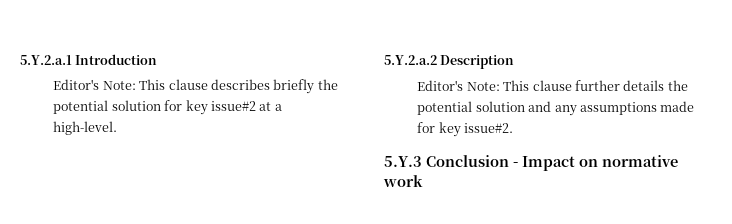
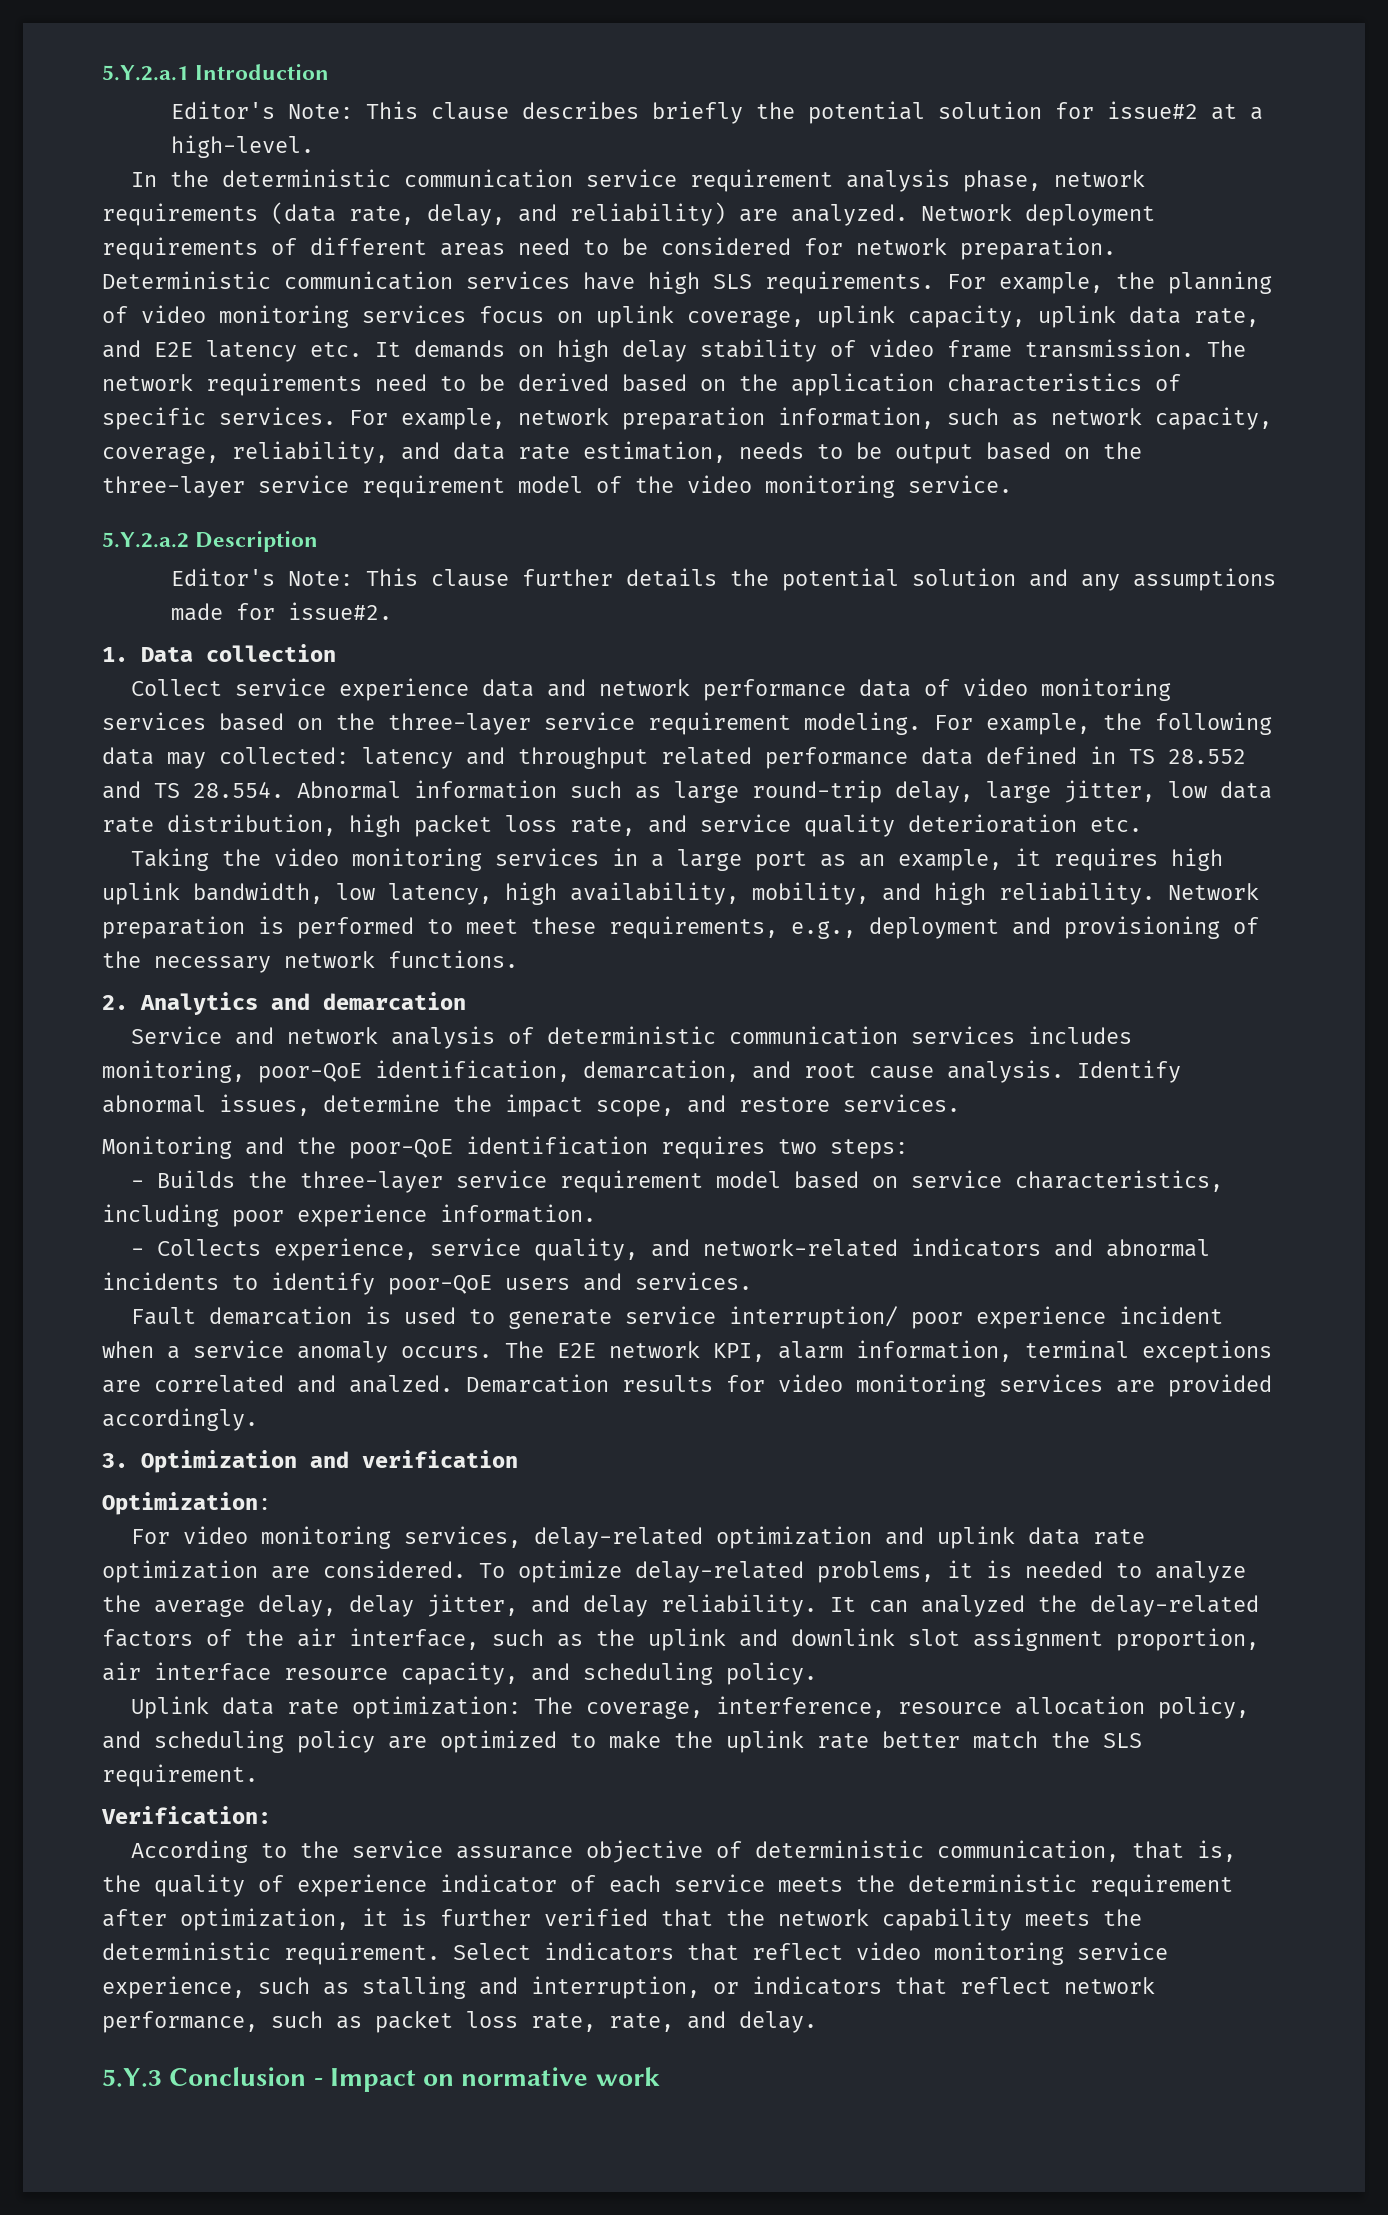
[185,100,208,115] key -> (1095, 110) none
(118, 128) none -> [131,169,1146,192] [102,202,1155,226] [102,237,1116,260] [102,271,1272,294] [102,305,1259,328] [102,339,1246,362] [102,373,1181,396] [102,407,1272,430] [102,441,1142,464] [102,475,1012,498] // In the deterministic communication service requirement analysis phase, network requirements (data rate, delay, and reliability) are analyzed. Network deployment requirements of different areas need to be considered for network preparation. Deterministic communication services have high SLS requirements. For example, the planning of video monitoring services focus on uplink coverage, uplink capacity, uplink data rate, and E2E latency etc. It demands on high delay stability of video frame transmission. The network requirements need to be derived based on the application characteristics of specific services. For example, network preparation information, such as network capacity, coverage, reliability, and data rate estimation, needs to be output based on the three-layer service requirement model of the video monitoring service.
[438,122,461,137] key -> (276, 611) none
(514, 128) none -> [102,644,336,662] [131,678,1172,701] [102,712,1272,735] [102,746,1246,769] [102,780,1272,803] [102,814,1142,837] [131,848,1224,871] [102,882,1259,905] [102,916,1259,939] [102,950,518,973] [102,992,466,1015] [131,1026,1133,1049] [102,1060,1181,1083] [102,1094,960,1117] [102,1136,908,1159] [131,1170,1224,1193] [102,1204,596,1227] [131,1238,1211,1261] [102,1272,752,1295] [131,1306,1224,1329] [102,1340,1272,1363] [102,1374,1272,1397] [102,1408,258,1431] [102,1450,518,1473] [102,1492,271,1515] [131,1526,1146,1549] [102,1560,1246,1583] [102,1594,1259,1617] [102,1628,1259,1651] [102,1662,817,1685] [131,1696,1250,1719] [102,1730,1142,1753] [102,1764,258,1787] [101,1806,271,1824] [131,1840,1237,1863] [102,1874,1233,1897] [102,1908,1142,1931] [102,1942,1168,1965] [102,1976,1155,1999] [102,2011,817,2033] // 1. Data collection // Collect service experience data and network performance data of video monitoring services based on the three-layer service requirement modeling. For example, the following data may collected: latency and throughput related performance data defined in TS 28.552 and TS 28.554. Abnormal information such as large round-trip delay, large jitter, low data rate distribution, high packet loss rate, and service quality deterioration etc. // Taking the video monitoring services in a large port as an example, it requires high uplink bandwidth, low latency, high availability, mobility, and high reliability. Network preparation is performed to meet these requirements, e.g., deployment and provisioning of the necessary network functions. // 2. Analytics and demarcation // Service and network analysis of deterministic communication services includes monitoring, poor-QoE identification, demarcation, and root cause analysis. Identify abnormal issues, determine the impact scope, and restore services. // Monitoring and the poor-QoE identification requires two steps: // - Builds the three-layer service requirement model based on service characteristics, including poor experience information. // - Collects experience, service quality, and network-related indicators and abnormal incidents to identify poor-QoE users and services. // Fault demarcation is used to generate service interruption/ poor experience incident when a service anomaly occurs. The E2E network KPI, alarm information, terminal exceptions are correlated and analzed. Demarcation results for video monitoring services are provided accordingly. // 3. Optimization and verification // Optimization: // For video monitoring services, delay-related optimization and uplink data rate optimization are considered. To optimize delay-related problems, it is needed to analyze the average delay, delay jitter, and delay reliability. It can analyzed the delay-related factors of the air interface, such as the uplink and downlink slot assignment proportion, air interface resource capacity, and scheduling policy. // Uplink data rate optimization: The coverage, interference, resource allocation policy, and scheduling policy are optimized to make the uplink rate better match the SLS requirement. // Verification: // According to the service assurance objective of deterministic communication, that is, the quality of experience indicator of each service meets the deterministic requirement after optimization, it is further verified that the network capability meets the deterministic requirement. Select indicators that reflect video monitoring service experience, such as stalling and interruption, or indicators that reflect network performance, such as packet loss rate, rate, and delay.

